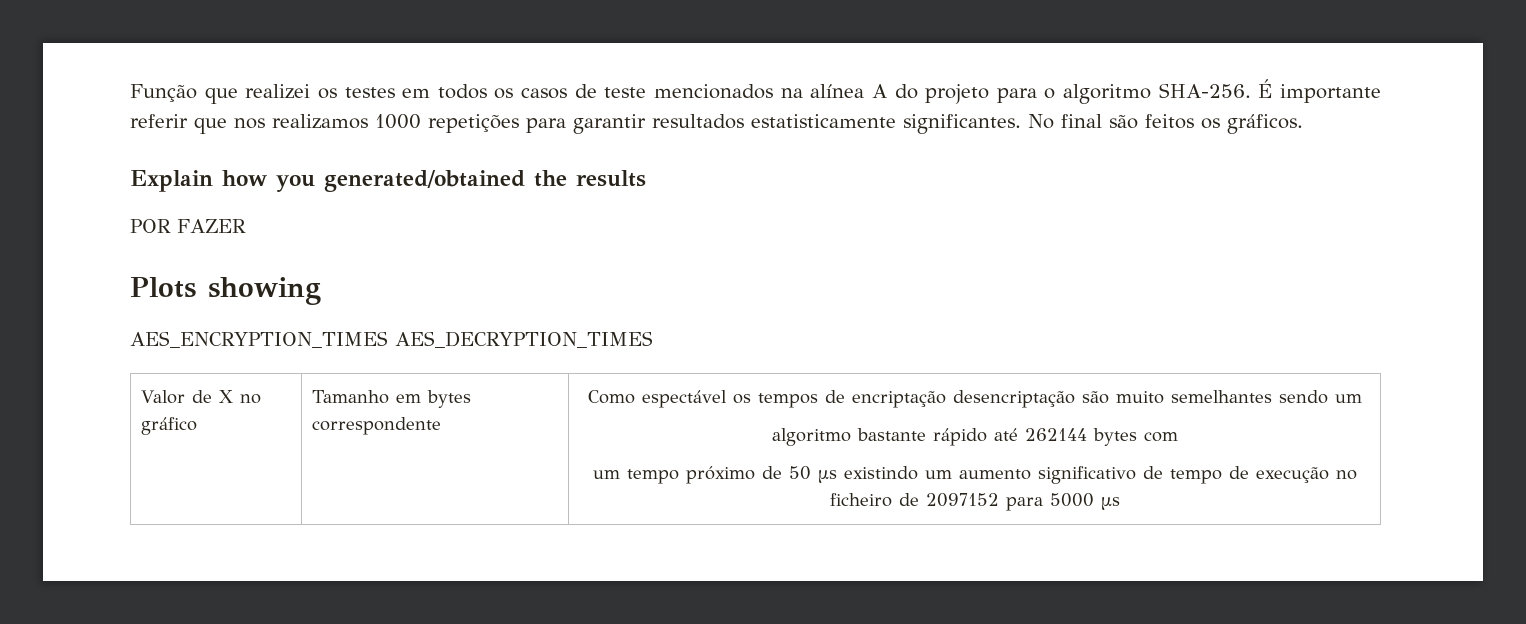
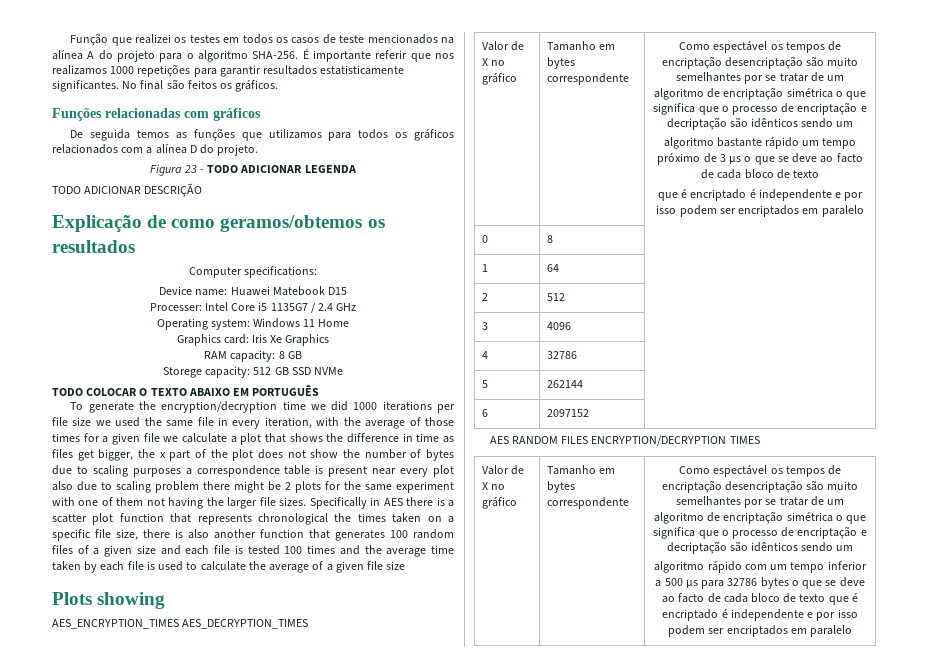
[130,170,646,192] [130,219,246,233] Explain how you generated/obtained the results // POR FAZER -> [52,108,261,121] [70,128,454,141] [52,144,259,156] [150,164,356,176] [52,183,203,197] [52,215,385,232] [52,240,135,253] [188,266,318,278] [159,286,347,296] [149,302,357,313] [156,318,350,330] [176,334,330,346] [204,350,302,362] [162,366,344,378] [52,385,320,396] [70,401,455,413] [52,417,455,429] [52,433,455,445] [52,449,455,461] [52,465,455,477] [52,481,454,493] [52,497,454,509] [52,513,454,525] [52,529,454,541] [52,545,454,557] [52,561,406,573] Funções relacionadas com gráficos // De seguida temos as funções que utilizamos para todos os gráficos relacionados com a alínea D do projeto. // Figura 23 - TODO ADICIONAR LEGENDA // TODO ADICIONAR DESCRIÇÃO // Explicação de como geramos/obtemos os resultados // Computer specifications: // Device name: Huawei Matebook D15 // Processer: Intel Core i5 1135G7 / 2.4 GHz // Operating system: Windows 11 Home // Graphics card: Iris Xe Graphics // RAM capacity: 8 GB // Storege capacity: 512 GB SSD NVMe // TODO COLOCAR O TEXTO ABAIXO EM PORTUGUÊS // To generate the encryption/decryption time we did 1000 iterations per file size we used the same file in every iteration, with the average of those times for a given file we calculate a plot that shows the difference in time as files get bigger, the x part of the plot does not show the number of bytes due to scaling purposes a correspondence table is present near every plot also due to scaling problem there might be 2 plots for the same experiment with one of them not having the larger file sizes. Specifically in AES there is a scatter plot function that represents chronological the times taken on a specific file size, there is also another function that generates 100 random files of a given size and each file is tested 100 times and the average time taken by each file is used to calculate the average of a given file size
(1272, 396) none -> [744,72,845,84] [653,87,867,100] [653,102,867,115] [666,117,798,130] por se tratar de um algoritmo de encriptação simétrica o que significa que o processo de encriptação e decriptação são idênticos
[993,428,1178,446] [592,466,1357,484] [829,493,1120,511] até 262144 bytes com // um tempo próximo de 50 µs existindo um aumento significativo de tempo de execução no ficheiro de 2097152 para 5000 µs -> [802,138,857,149] [657,153,863,165] [701,169,819,179] [657,189,864,201] [656,205,864,217] [481,235,488,243] [546,235,553,243] [481,264,488,272] [546,264,559,272] [481,293,488,301] [546,293,565,301] [481,322,488,330] [546,322,571,330] [481,351,488,359] [546,351,577,359] [481,380,488,388] [546,380,583,388] [481,409,488,417] [546,409,589,417] [489,435,760,446] [481,465,524,475] [481,482,505,490] [481,497,517,509] [546,465,615,475] [546,481,575,493] [546,497,629,509] [679,465,841,477] [661,480,859,493] [675,496,845,508] [653,511,867,524] [653,526,867,539] [666,541,854,554] [654,561,867,573] [655,577,865,589] [662,593,858,605] [662,609,858,621] [668,625,852,637] um tempo próximo de 3 µs o que se deve ao facto de cada bloco de texto // que é encriptado é independente e por isso podem ser encriptados em paralelo // 0 | 8 | // 1 | 64 | // 2 | 512 | // 3 | 4096 | // 4 | 32786 | // 5 | 262144 | // 6 | 2097152 | // AES RANDOM FILES ENCRYPTION/DECRYPTION TIMES // Valor de X no gráfico | Tamanho em bytes correspondente | Como espectável os tempos de encriptação desencriptação são muito semelhantes por se tratar de um algoritmo de encriptação simétrica o que significa que o processo de encriptação e decriptação são idênticos sendo um // algoritmo rápido com um tempo inferior a 500 µs para 32786 bytes o que se deve ao facto de cada bloco de texto que é encriptado é independente e por isso podem ser encriptados em paralelo

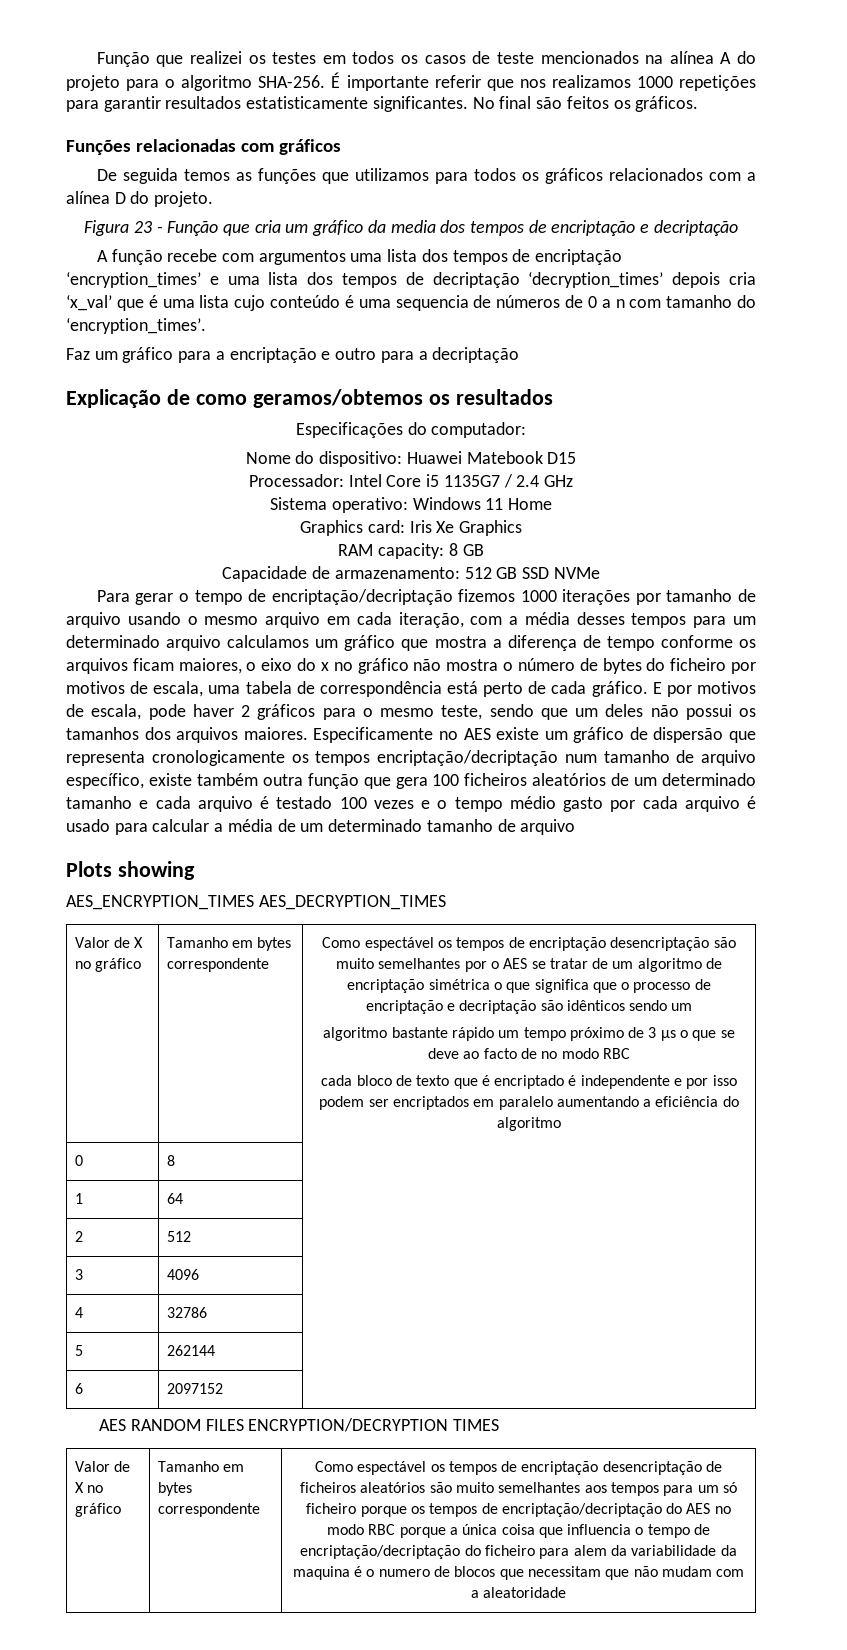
[207,165,356,173] [52,183,203,197] TODO ADICIONAR LEGENDA // TODO ADICIONAR DESCRIÇÃO -> [167,220,738,236] [96,249,623,265] [66,272,756,288] [66,295,757,311] [66,318,206,334] [66,347,520,363] Função que cria um gráfico da media dos tempos de encriptação e decriptação // A função recebe com argumentos uma lista dos tempos de encriptação ‘encryption_times’ e uma lista dos tempos de decriptação ‘decryption_times’ depois cria ‘x_val’ que é uma lista cujo conteúdo é uma sequencia de números de 0 a n com tamanho do ‘encryption_times’. // Faz um gráfico para a encriptação e outro para a decriptação
[188,266,318,278] [159,286,228,296] Computer specifications: // Device name: -> [295,422,527,438] [245,451,403,467] Especificações do computador: // Nome do dispositivo:
[149,303,202,311] Processer: -> [248,474,344,487] Processador:
[156,318,250,330] Operating system: -> [270,497,408,513] Sistema operativo:
[162,366,251,378] Storege capacity: -> [222,566,460,582] Capacidade de armazenamento:
[52,385,320,396] [70,401,455,413] [52,417,455,429] [52,433,455,445] [52,449,455,461] [52,465,455,477] [52,481,454,493] [52,497,454,509] [52,513,454,525] [52,529,454,541] [52,545,454,557] [52,561,406,573] TODO COLOCAR O TEXTO ABAIXO EM PORTUGUÊS // To generate the encryption/decryption time we did 1000 iterations per file size we used the same file in every iteration, with the average of those times for a given file we calculate a plot that shows the difference in time as files get bigger, the x part of the plot does not show the number of bytes due to scaling purposes a correspondence table is present near every plot also due to scaling problem there might be 2 plots for the same experiment with one of them not having the larger file sizes. Specifically in AES there is a scatter plot function that represents chronological the times taken on a specific file size, there is also another function that generates 100 random files of a given size and each file is tested 100 times and the average time taken by each file is used to calculate the average of a given file size -> [96,589,756,605] [66,612,757,628] [66,635,756,651] [66,658,757,674] [66,681,756,697] [66,704,756,720] [66,727,757,743] [66,750,756,766] [66,773,756,789] [66,796,756,812] [66,819,576,835] Para gerar o tempo de encriptação/decriptação fizemos 1000 iterações por tamanho de arquivo usando o mesmo arquivo em cada iteração, com a média desses tempos para um determinado arquivo calculamos um gráfico que mostra a diferença de tempo conforme os arquivos ficam maiores, o eixo do x no gráfico não mostra o número de bytes do ficheiro por motivos de escala, uma tabela de correspondência está perto de cada gráfico. E por motivos de escala, pode haver 2 gráficos para o mesmo teste, sendo que um deles não possui os tamanhos dos arquivos maiores. Especificamente no AES existe um gráfico de dispersão que representa cronologicamente os tempos encriptação/decriptação num tamanho de arquivo específico, existe também outra função que gera 100 ficheiros aleatórios de um determinado tamanho e cada arquivo é testado 100 vezes e o tempo médio gasto por cada arquivo é usado para calcular a média de um determinado tamanho de arquivo
(764, 79) none -> [490,958,528,969] o AES
[717,169,819,179] cada bloco de texto // -> [541,1048,630,1059] [321,1075,450,1086] no modo RBC // cada bloco de texto
(864, 211) none -> [556,1096,739,1107] [497,1117,561,1131] aumentando a eficiência do algoritmo
[806,480,859,491] [675,496,845,508] [653,511,867,524] [653,526,867,539] [666,541,854,554] [654,561,867,573] [655,577,865,589] [662,593,858,605] [662,609,858,621] [668,625,852,637] são muito semelhantes por se tratar de um algoritmo de encriptação simétrica o que significa que o processo de encriptação e decriptação são idênticos sendo um // algoritmo rápido com um tempo inferior a 500 µs para 32786 bytes o que se deve ao facto de cada bloco de texto que é encriptado é independente e por isso podem ser encriptados em paralelo -> [706,1461,723,1472] [300,1482,737,1496] [306,1503,731,1517] [326,1524,711,1538] [300,1545,737,1559] [292,1566,745,1580] [470,1587,567,1598] de ficheiros aleatórios são muito semelhantes aos tempos para um só ficheiro porque os tempos de encriptação/decriptação do AES no modo RBC porque a única coisa que influencia o tempo de encriptação/decriptação do ficheiro para alem da variabilidade da maquina é o numero de blocos que necessitam que não mudam com a aleatoridade

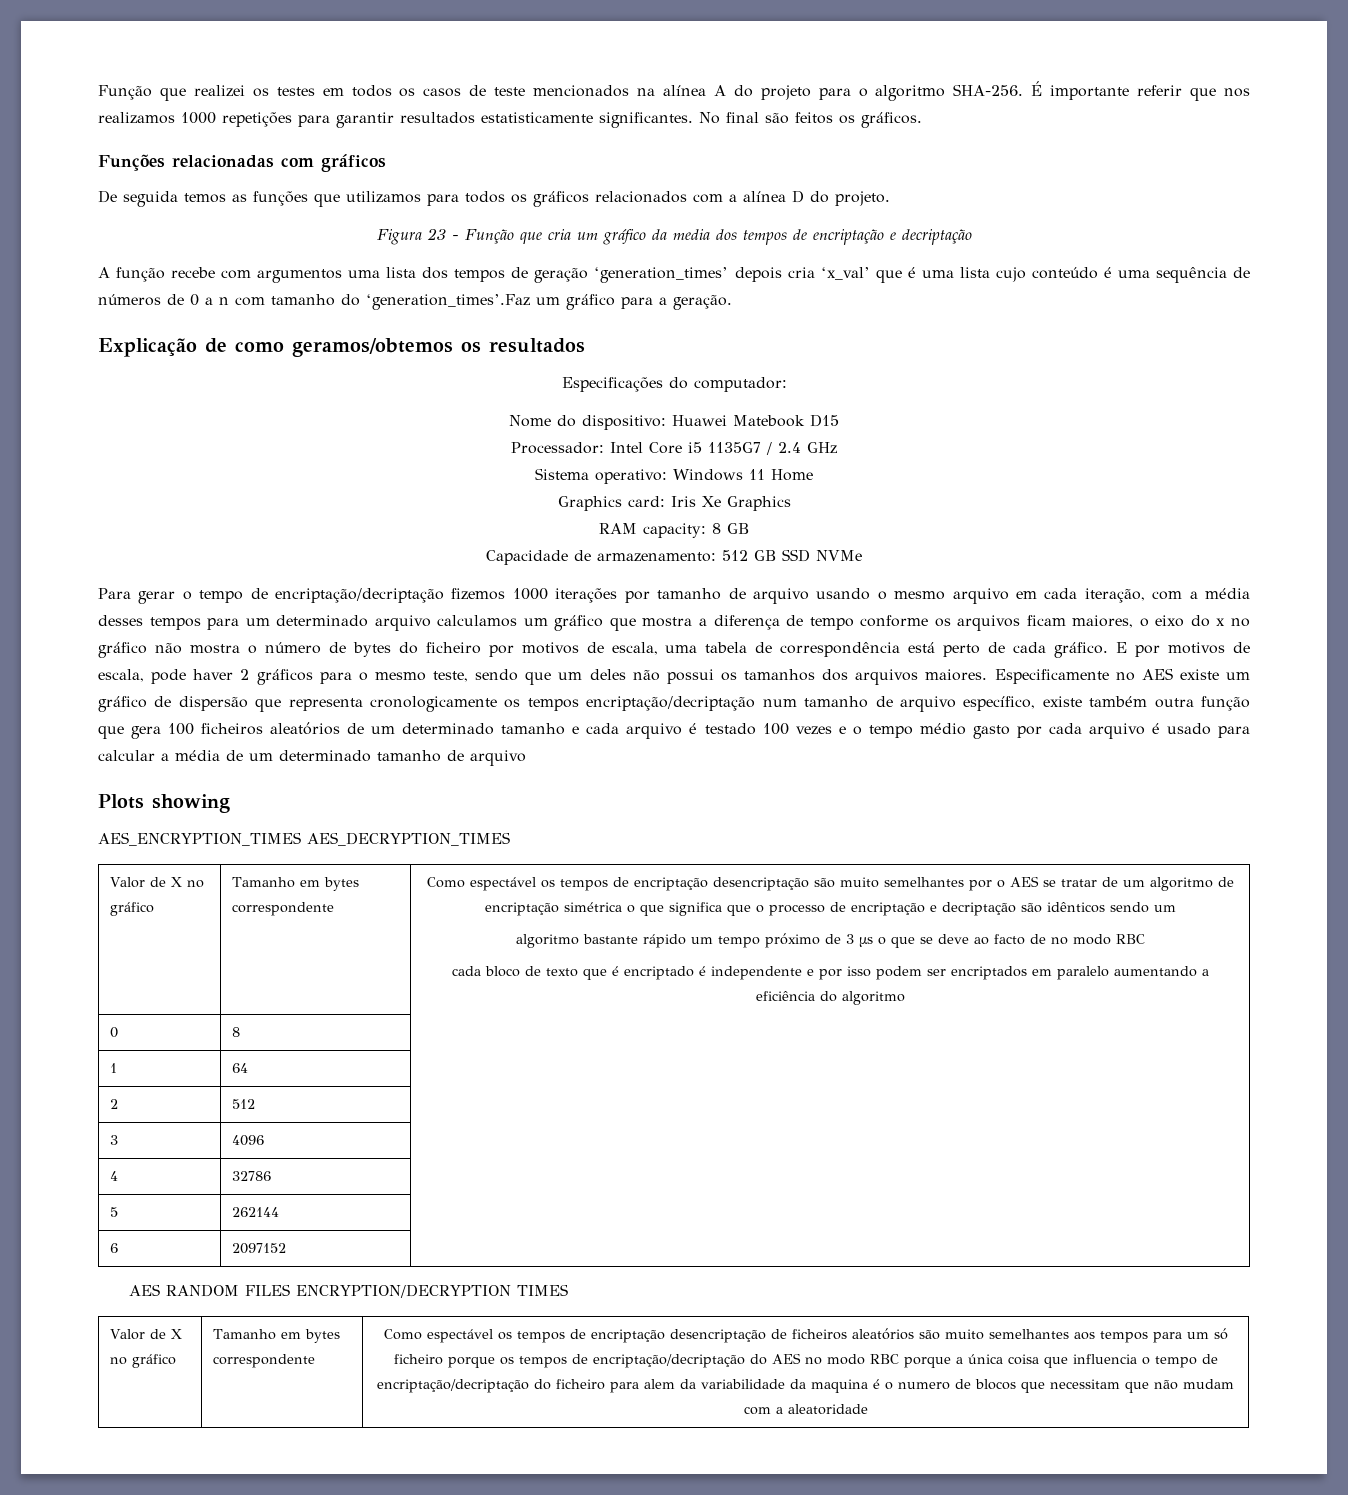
[535,249,623,265] [66,272,664,288] encriptação ‘encryption_times’ e uma lista dos tempos de decriptação ‘decryption_times’ -> [534,267,729,283] geração ‘generation_times’
[395,295,469,311] sequencia -> [1155,267,1227,283] sequência
[66,318,206,334] [66,348,90,360] ‘encryption_times’. // Faz -> [366,294,530,310] ‘generation_times’.Faz
[229,347,520,363] encriptação e outro para a decriptação -> [673,295,732,310] geração.

